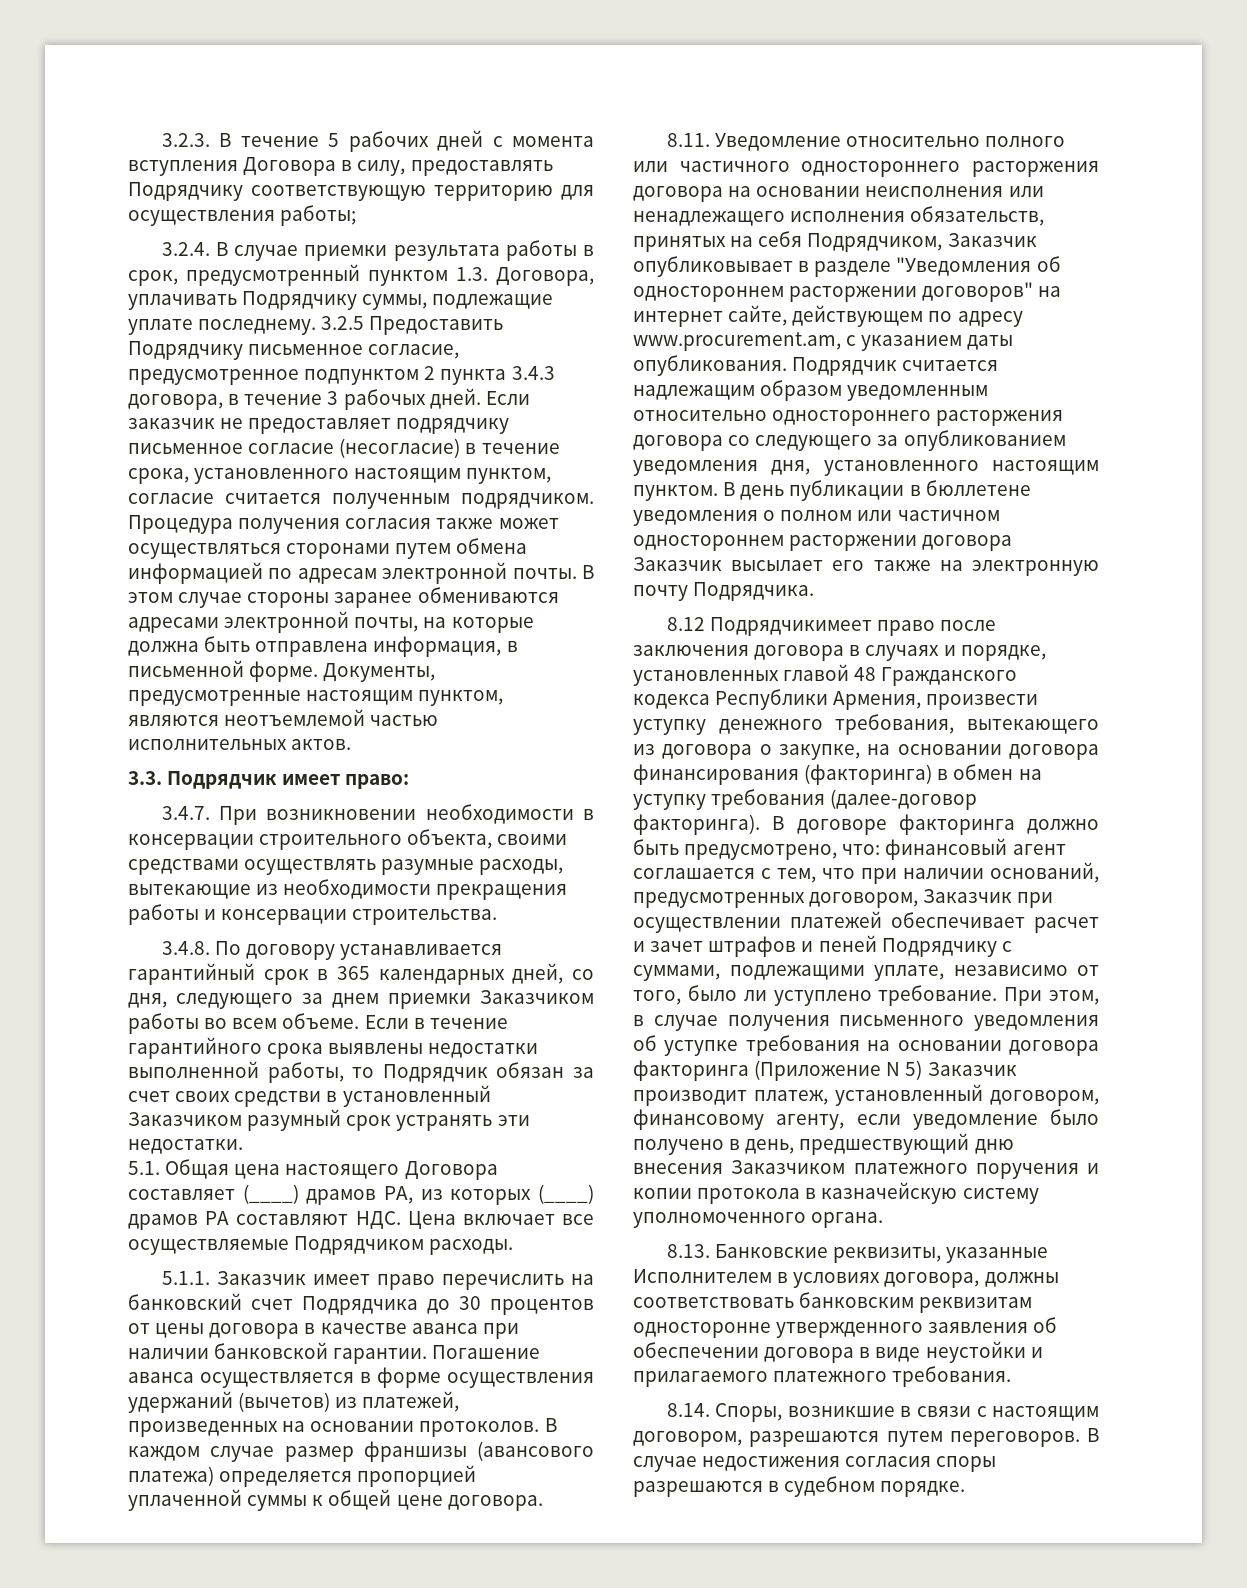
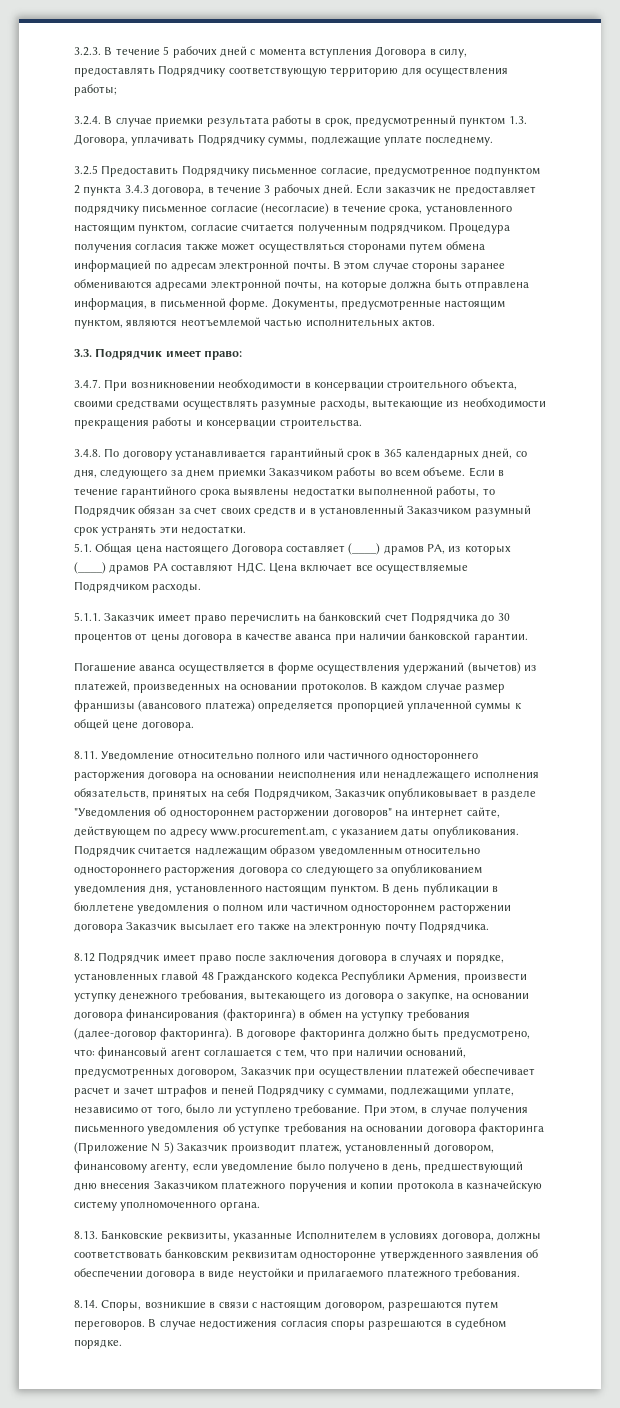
(317, 327) none -> (494, 141) //
[234,1091,322,1107] средстви -> [253,507,307,517] средств и
(428, 1356) none -> (528, 638) //
[710,617,873,636] Подрядчикимеет -> [98,952,196,964] Подрядчик имеет

